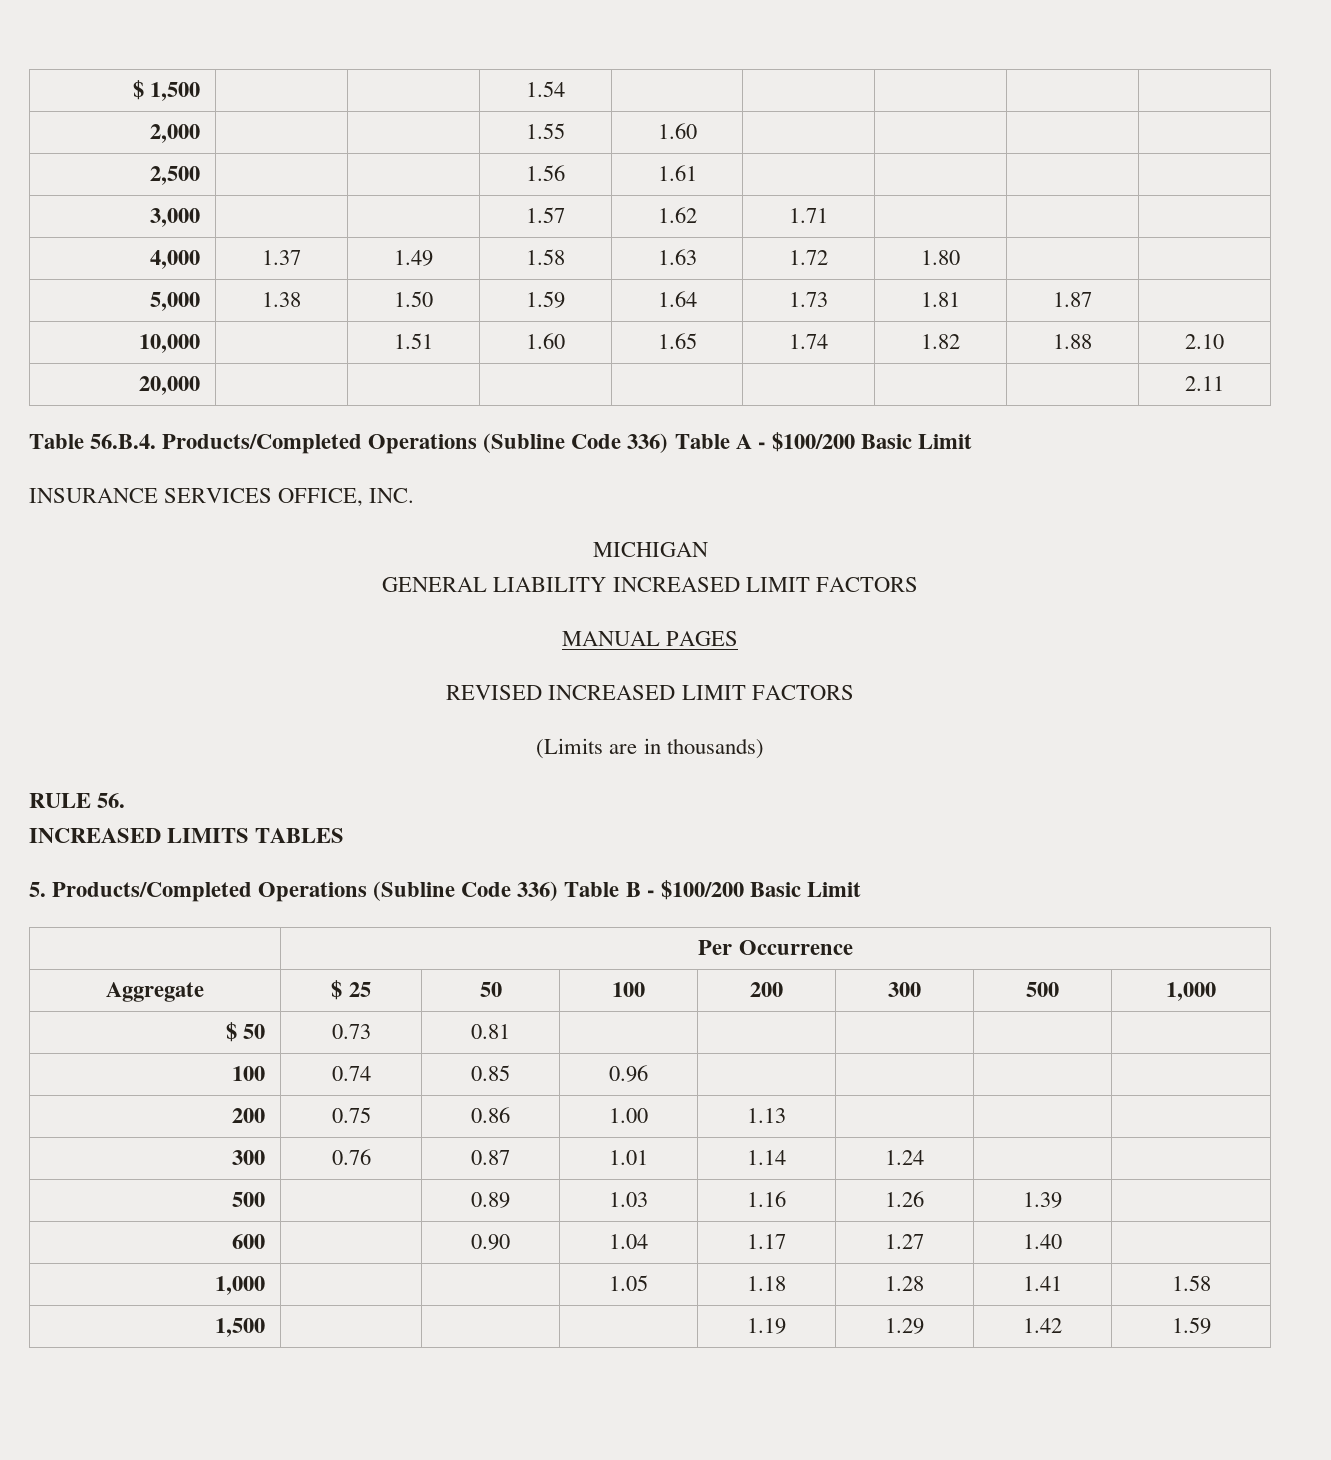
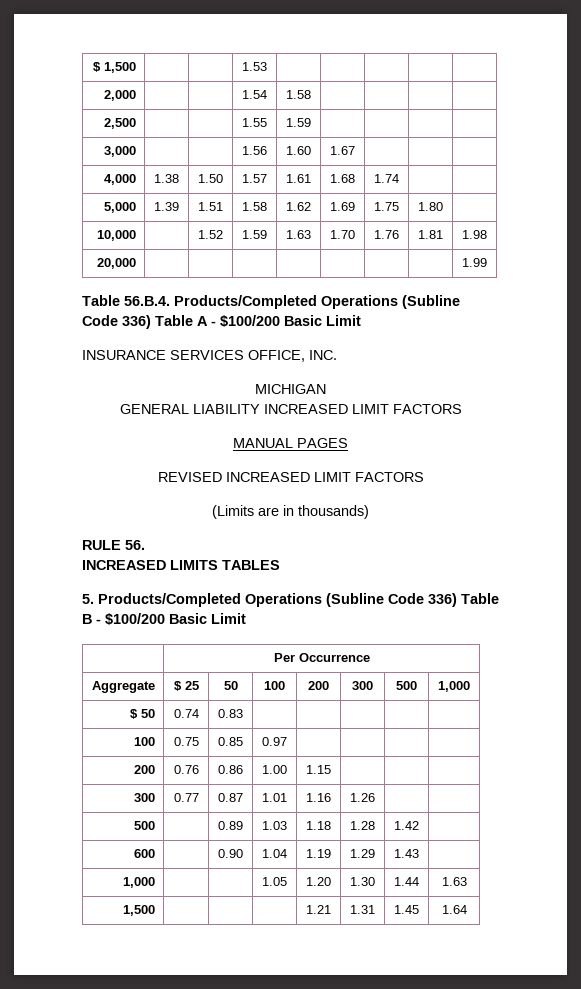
[526,81,565,97] 1.54 -> [242,62,267,71] 1.53
[526,123,565,139] [657,123,697,139] 1.55 | 1.60 -> [242,90,267,99] [286,90,311,99] 1.54 | 1.58
[526,165,565,181] [657,165,697,181] 1.56 | 1.61 -> [242,118,267,127] [286,118,311,127] 1.55 | 1.59
[526,207,565,223] [657,207,697,223] [788,208,828,223] [150,250,201,269] [262,250,301,265] [394,250,433,266] [526,249,565,265] [657,249,697,265] [788,250,828,265] [920,250,960,265] [150,292,201,311] [262,292,301,307] [394,291,433,307] [526,291,565,308] [657,291,697,307] [788,292,828,307] [920,292,960,307] [1053,292,1092,307] [139,334,201,353] [394,333,433,349] [526,333,565,349] [657,333,697,349] [788,334,828,349] [920,334,960,349] [1053,334,1092,349] [1185,334,1224,349] 1.57 | 1.62 | 1.71 | | | // 4,000 | 1.37 | 1.49 | 1.58 | 1.63 | 1.72 | 1.80 | | // 5,000 | 1.38 | 1.50 | 1.59 | 1.64 | 1.73 | 1.81 | 1.87 | // 10,000 | | 1.51 | 1.60 | 1.65 | 1.74 | 1.82 | 1.88 | 2.10 -> [242,146,267,155] [286,146,311,155] [330,146,355,155] [104,174,137,185] [154,174,179,183] [198,174,223,183] [242,174,267,183] [286,174,311,183] [330,174,355,183] [374,174,399,183] [104,202,137,213] [154,202,179,211] [198,202,223,211] [242,202,267,211] [286,202,311,211] [330,202,355,211] [374,202,399,211] [418,202,443,211] [97,230,137,241] [198,230,223,239] [242,230,267,239] [286,230,311,239] [330,230,355,239] [374,230,399,239] [418,230,443,239] [462,230,487,239] 1.56 | 1.60 | 1.67 | | | // 4,000 | 1.38 | 1.50 | 1.57 | 1.61 | 1.68 | 1.74 | | // 5,000 | 1.39 | 1.51 | 1.58 | 1.62 | 1.69 | 1.75 | 1.80 | // 10,000 | | 1.52 | 1.59 | 1.63 | 1.70 | 1.76 | 1.81 | 1.98
[1185,376,1224,391] 2.11 -> [462,258,487,267] 1.99
[331,1024,371,1039] [471,1024,510,1039] [232,1066,266,1081] [331,1066,371,1081] 0.73 | 0.81 | | | | | // 100 | 0.74 -> [173,709,199,718] [218,709,243,718] [134,737,156,746] [173,737,199,746] 0.74 | 0.83 | | | | | // 100 | 0.75
[608,1065,648,1082] [232,1108,266,1123] [331,1107,371,1123] 0.96 | | | | // 200 | 0.75 -> [262,737,287,746] [134,765,156,774] [173,765,199,774] 0.97 | | | | // 200 | 0.76
[746,1108,786,1123] [232,1150,266,1165] [331,1149,371,1165] 1.13 | | | // 300 | 0.76 -> [306,765,331,774] [134,793,156,802] [173,793,199,802] 1.15 | | | // 300 | 0.77
[746,1150,786,1165] [884,1150,924,1165] 1.14 | 1.24 -> [306,793,331,802] [350,793,375,802] 1.16 | 1.26
[746,1191,786,1207] [884,1191,924,1207] [1022,1192,1062,1208] 1.16 | 1.26 | 1.39 -> [306,821,331,830] [350,821,375,830] [394,821,419,830] 1.18 | 1.28 | 1.42
[746,1234,786,1249] [884,1234,924,1249] [1022,1234,1062,1249] 1.17 | 1.27 | 1.40 -> [306,849,331,858] [350,849,375,858] [394,849,419,858] 1.19 | 1.29 | 1.43
[746,1276,786,1291] [884,1276,924,1291] [1022,1276,1062,1291] [1171,1275,1211,1291] [215,1318,266,1337] [746,1318,786,1334] [884,1318,924,1334] [1022,1318,1062,1333] [1171,1317,1211,1334] 1.18 | 1.28 | 1.41 | 1.58 // 1,500 | | | | 1.19 | 1.29 | 1.42 | 1.59 -> [306,877,331,886] [350,877,375,886] [394,877,419,886] [441,877,467,886] [123,905,156,916] [306,905,331,914] [350,905,375,914] [394,905,419,914] [441,905,467,914] 1.20 | 1.30 | 1.44 | 1.63 // 1,500 | | | | 1.21 | 1.31 | 1.45 | 1.64

